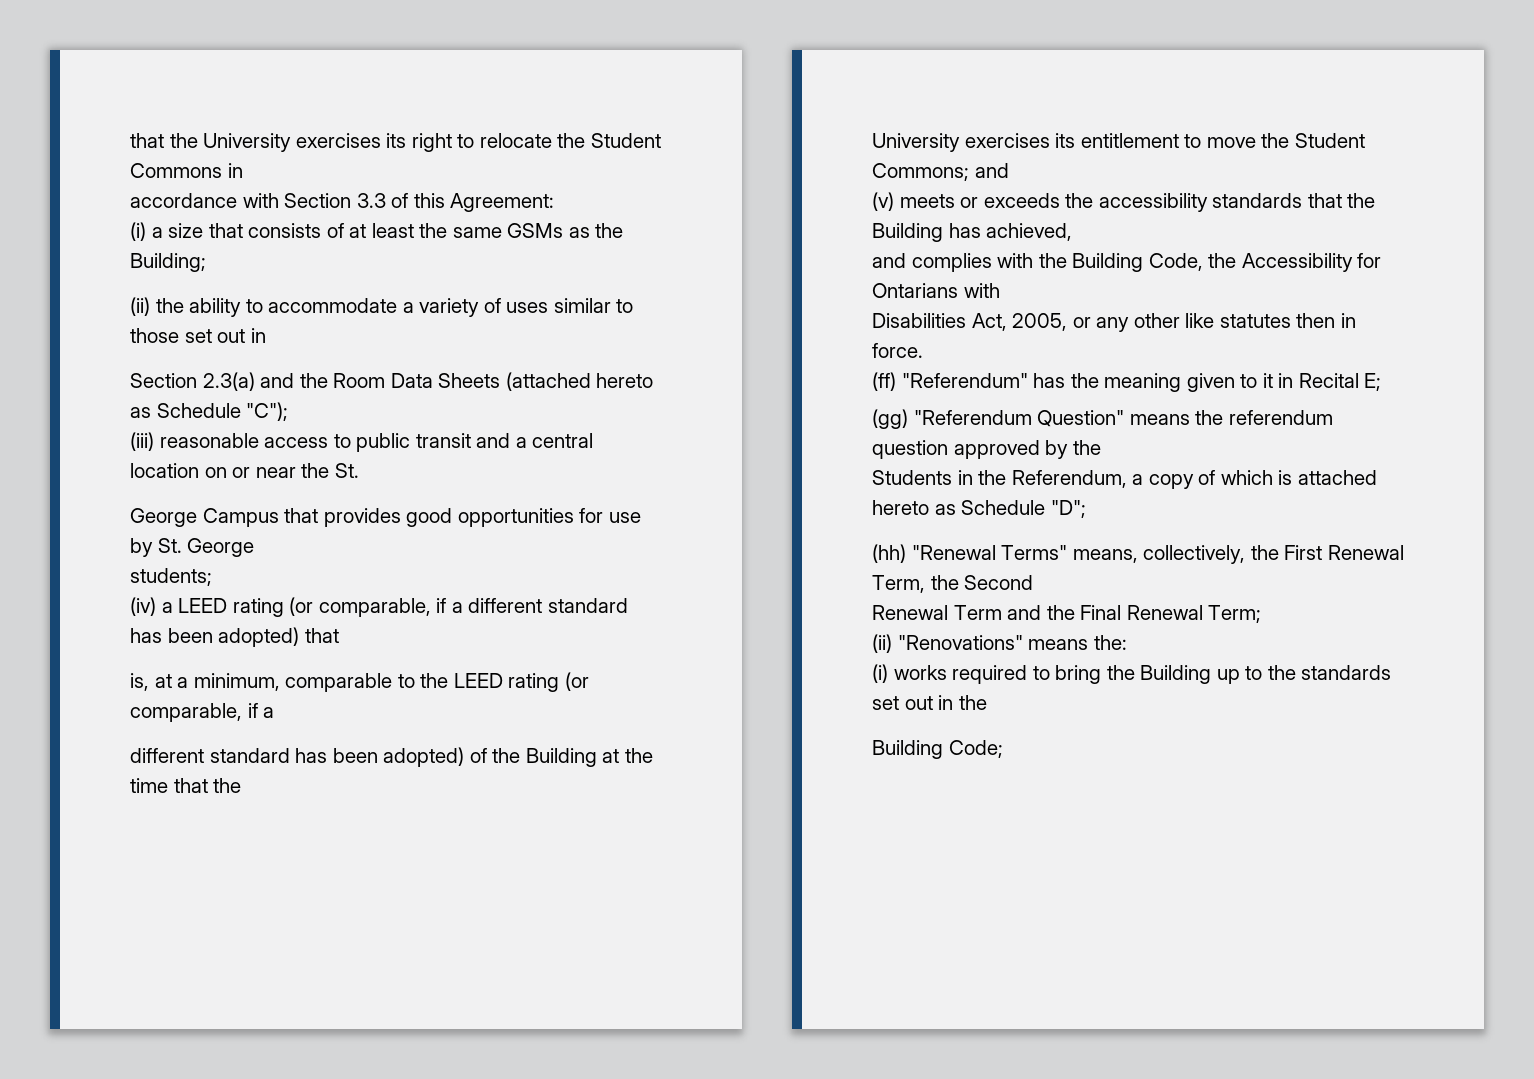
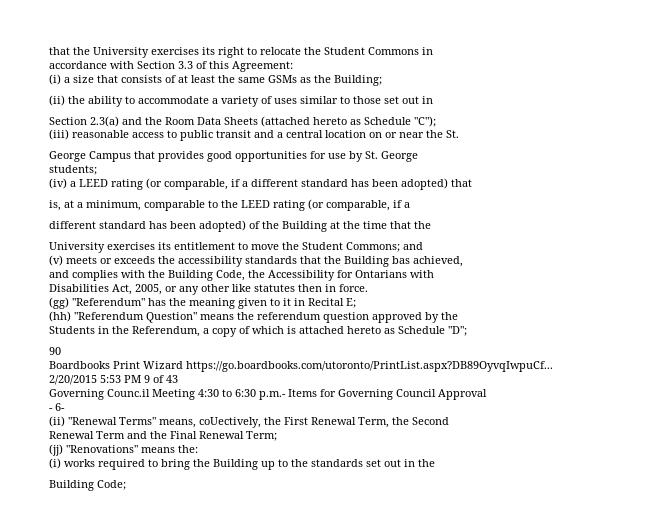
[948,223,981,238] has -> [392,256,410,264] bas
[872,372,896,391] (ff) -> [49,297,69,309] (gg)
[872,409,908,429] (gg) -> [49,311,71,322] (hh)
[872,544,906,563] (hh) -> [49,347,61,355] [49,361,553,372] [49,375,178,385] [49,389,487,400] [49,403,65,411] [49,416,65,427] 90 // Boardbooks Print Wizard https://go.boardbooks.com/utoronto/PrintList.aspx?DB89OyvqIwpuCf... // 2/20/2015 5:53 PM 9 of 43 // Governing Counc.il Meeting 4:30 to 6:30 p.m.- Items for Governing Council Approval // - 6- // (ii)
[1143,545,1246,564] collectively, -> [199,417,261,428] coUectively,
[872,634,892,653] (ii) -> [49,444,63,456] (jj)

